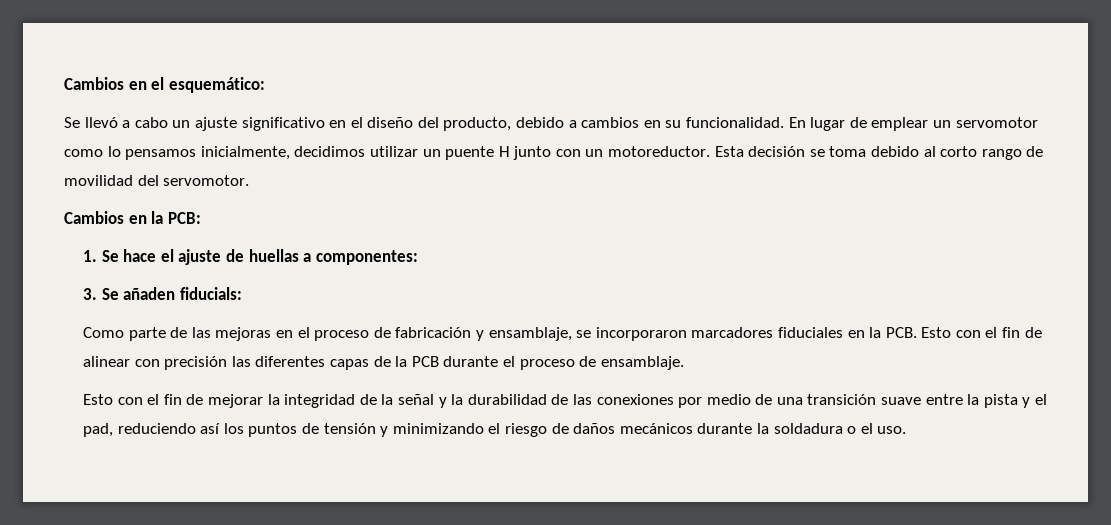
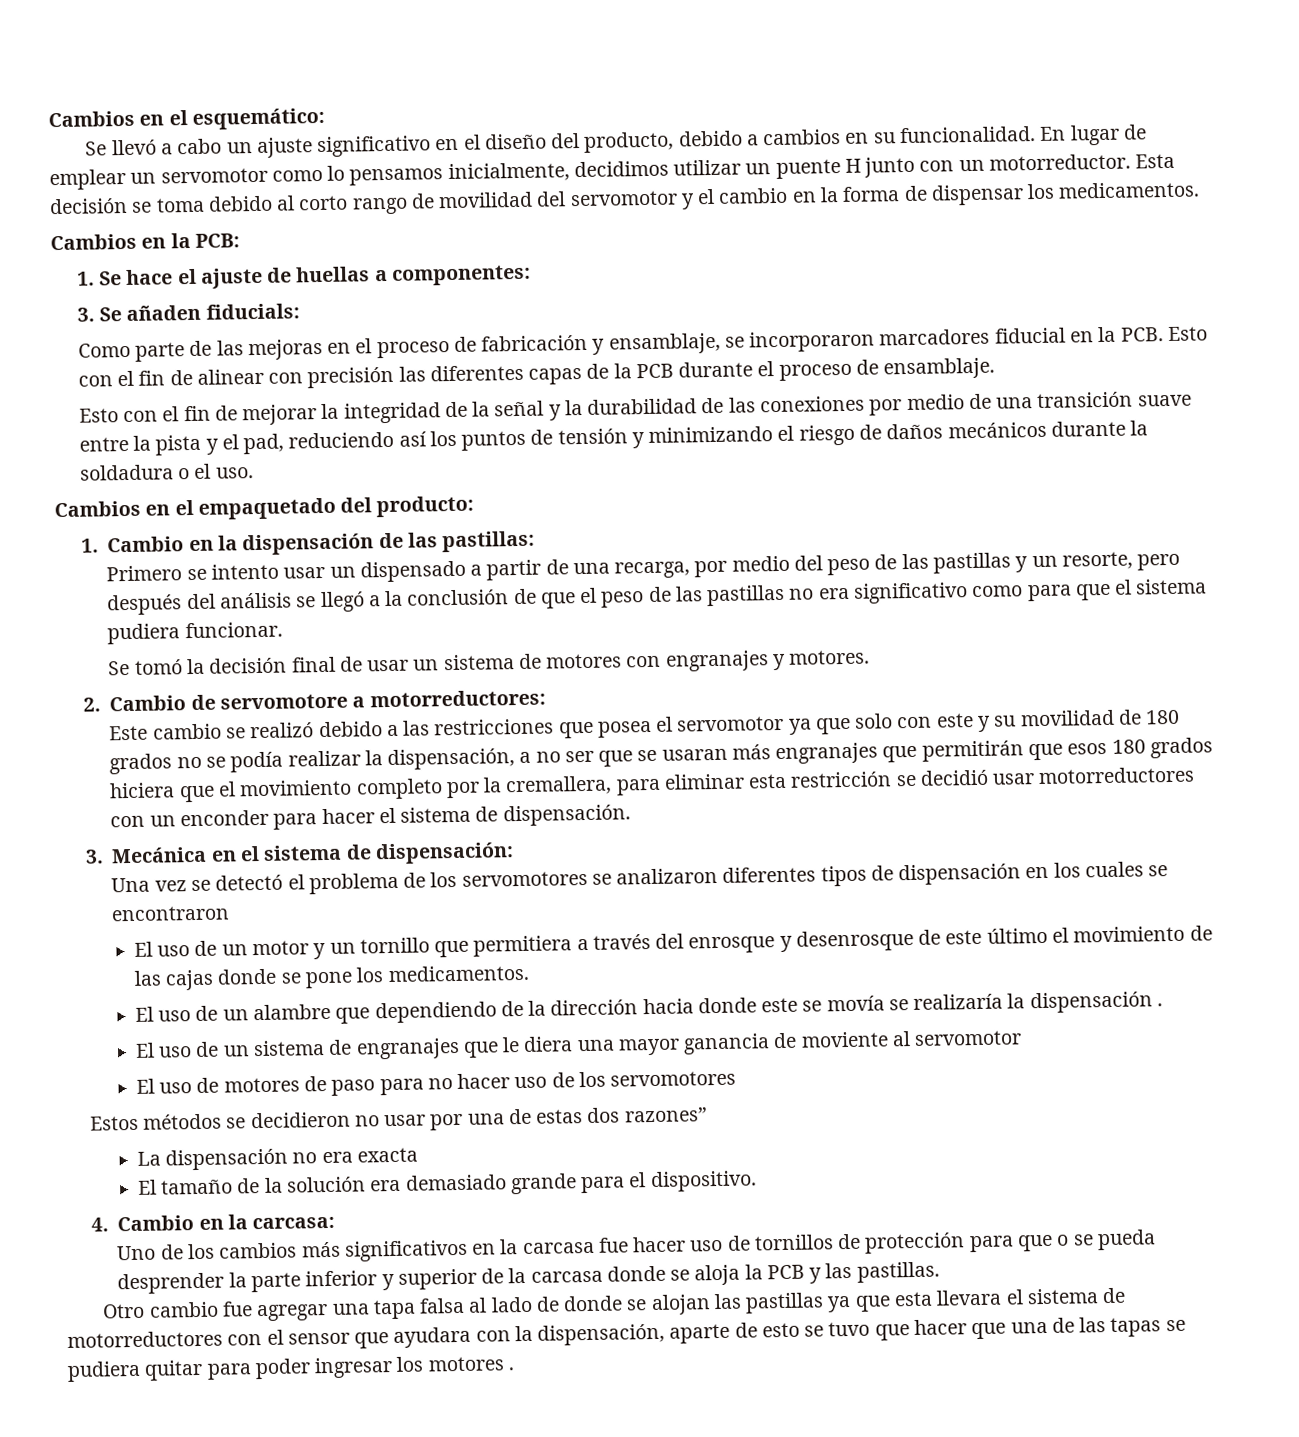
[608,146,711,157] motoreductor. -> [988,153,1131,171] motorreductor.
[163,175,250,186] servomotor. -> [569,181,1201,210] servomotor y el cambio en la forma de dispensar los medicamentos.
[777,327,843,338] fiduciales -> [994,327,1066,344] fiducial
(907, 430) none -> [54,495,475,520] [80,530,536,556] [106,551,1181,583] [107,578,1208,616] [107,621,283,645] [108,649,871,676] [82,689,546,712] [109,709,1181,741] [109,737,1213,775] [109,766,1196,803] [110,804,631,830] [84,842,514,865] [111,861,1169,895] [111,905,231,922] [133,925,1213,960] [133,964,530,991] [134,991,1163,1024] [134,1030,1023,1060] [135,1070,737,1096] [89,1107,708,1131] [136,1147,418,1171] [137,1170,757,1195] [90,1214,336,1232] [117,1229,1156,1262] [117,1261,940,1295] [102,1287,1127,1322] [67,1317,1186,1349] [67,1356,514,1383] // Cambios en el empaquetado del producto: // 1. Cambio en la dispensación de las pastillas: // Primero se intento usar un dispensado a partir de una recarga, por medio del peso de las pastillas y un resorte, pero después del análisis se llegó a la conclusión de que el peso de las pastillas no era significativo como para que el sistema pudiera funcionar. // Se tomó la decisión final de usar un sistema de motores con engranajes y motores. // 2. Cambio de servomotore a motorreductores: // Este cambio se realizó debido a las restricciones que posea el servomotor ya que solo con este y su movilidad de 180 grados no se podía realizar la dispensación, a no ser que se usaran más engranajes que permitirán que esos 180 grados hiciera que el movimiento completo por la cremallera, para eliminar esta restricción se decidió usar motorreductores con un enconder para hacer el sistema de dispensación. // 3. Mecánica en el sistema de dispensación: // Una vez se detectó el problema de los servomotores se analizaron diferentes tipos de dispensación en los cuales se encontraron // El uso de un motor y un tornillo que permitiera a través del enrosque y desenrosque de este último el movimiento de las cajas donde se pone los medicamentos. // El uso de un alambre que dependiendo de la dirección hacia donde este se movía se realizaría la dispensación . // El uso de un sistema de engranajes que le diera una mayor ganancia de moviente al servomotor // El uso de motores de paso para no hacer uso de los servomotores // Estos métodos se decidieron no usar por una de estas dos razones” // La dispensación no era exacta // El tamaño de la solución era demasiado grande para el dispositivo. // 4. Cambio en la carcasa: // Uno de los cambios más significativos en la carcasa fue hacer uso de tornillos de protección para que o se pueda desprender la parte inferior y superior de la carcasa donde se aloja la PCB y las pastillas. // Otro cambio fue agregar una tapa falsa al lado de donde se alojan las pastillas ya que esta llevara el sistema de motorreductores con el sensor que ayudara con la dispensación, aparte de esto se tuvo que hacer que una de las tapas se pudiera quitar para poder ingresar los motores .

